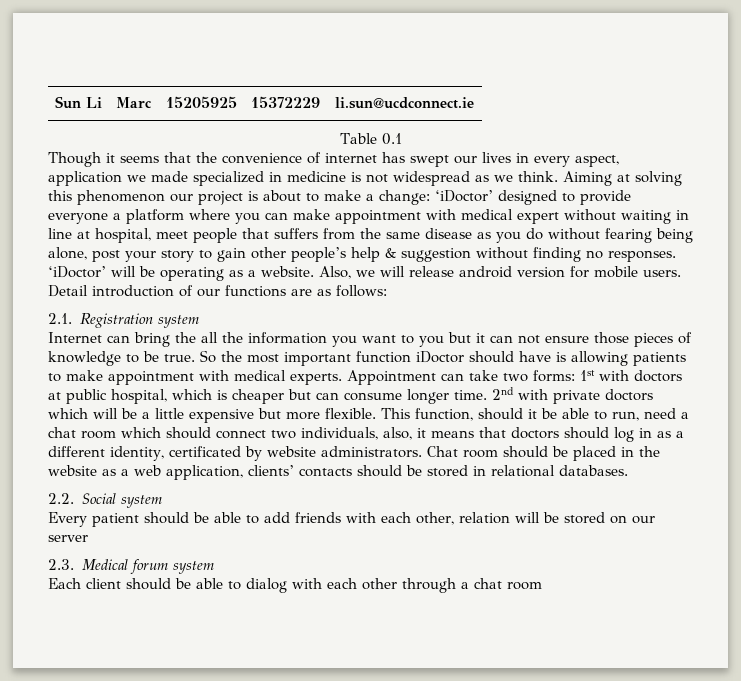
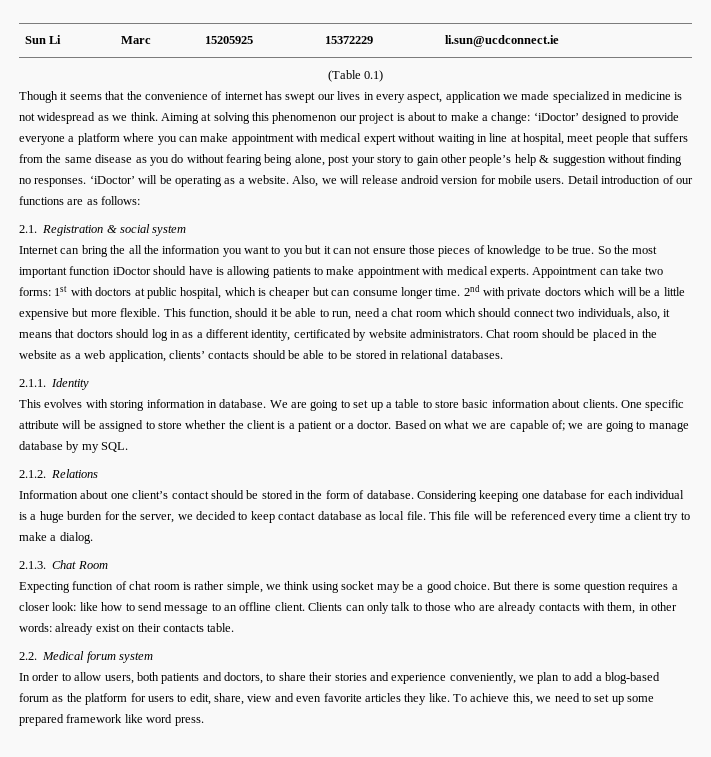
[339,133,402,145] Table 0.1 -> [327,70,384,82] (Table 0.1)
(153, 320) none -> [106,224,150,233] & social
(422, 470) none -> [303,350,353,359] able to be
[48,493,162,508] [48,512,655,527] [48,535,88,542] [48,559,215,574] [48,578,542,593] 2.2. Social system // Every patient should be able to add friends with each other, relation will be stored on our server // 2.3. Medical forum system // Each client should be able to dialog with each other through a chat room -> [19,378,90,390] [19,399,685,411] [19,420,689,432] [19,441,129,453] [19,469,99,478] [19,490,685,502] [19,511,690,523] [19,532,93,544] [19,560,108,569] [19,581,678,593] [19,602,677,614] [19,623,235,635] [19,651,153,663] [19,672,660,684] [19,693,654,705] [19,714,204,726] 2.1.1. Identity // This evolves with storing information in database. We are going to set up a table to store basic information about clients. One specific attribute will be assigned to store whether the client is a patient or a doctor. Based on what we are capable of; we are going to manage database by my SQL. // 2.1.2. Relations // Information about one client’s contact should be stored in the form of database. Considering keeping one database for each individual is a huge burden for the server, we decided to keep contact database as local file. This file will be referenced every time a client try to make a dialog. // 2.1.3. Chat Room // Expecting function of chat room is rather simple, we think using socket may be a good choice. But there is some question requires a closer look: like how to send message to an offline client. Clients can only talk to those who are already contacts with them, in other words: already exist on their contacts table. // 2.2. Medical forum system // In order to allow users, both patients and doctors, to share their stories and experience conveniently, we plan to add a blog-based forum as the platform for users to edit, share, view and even favorite articles they like. To achieve this, we need to set up some prepared framework like word press.

